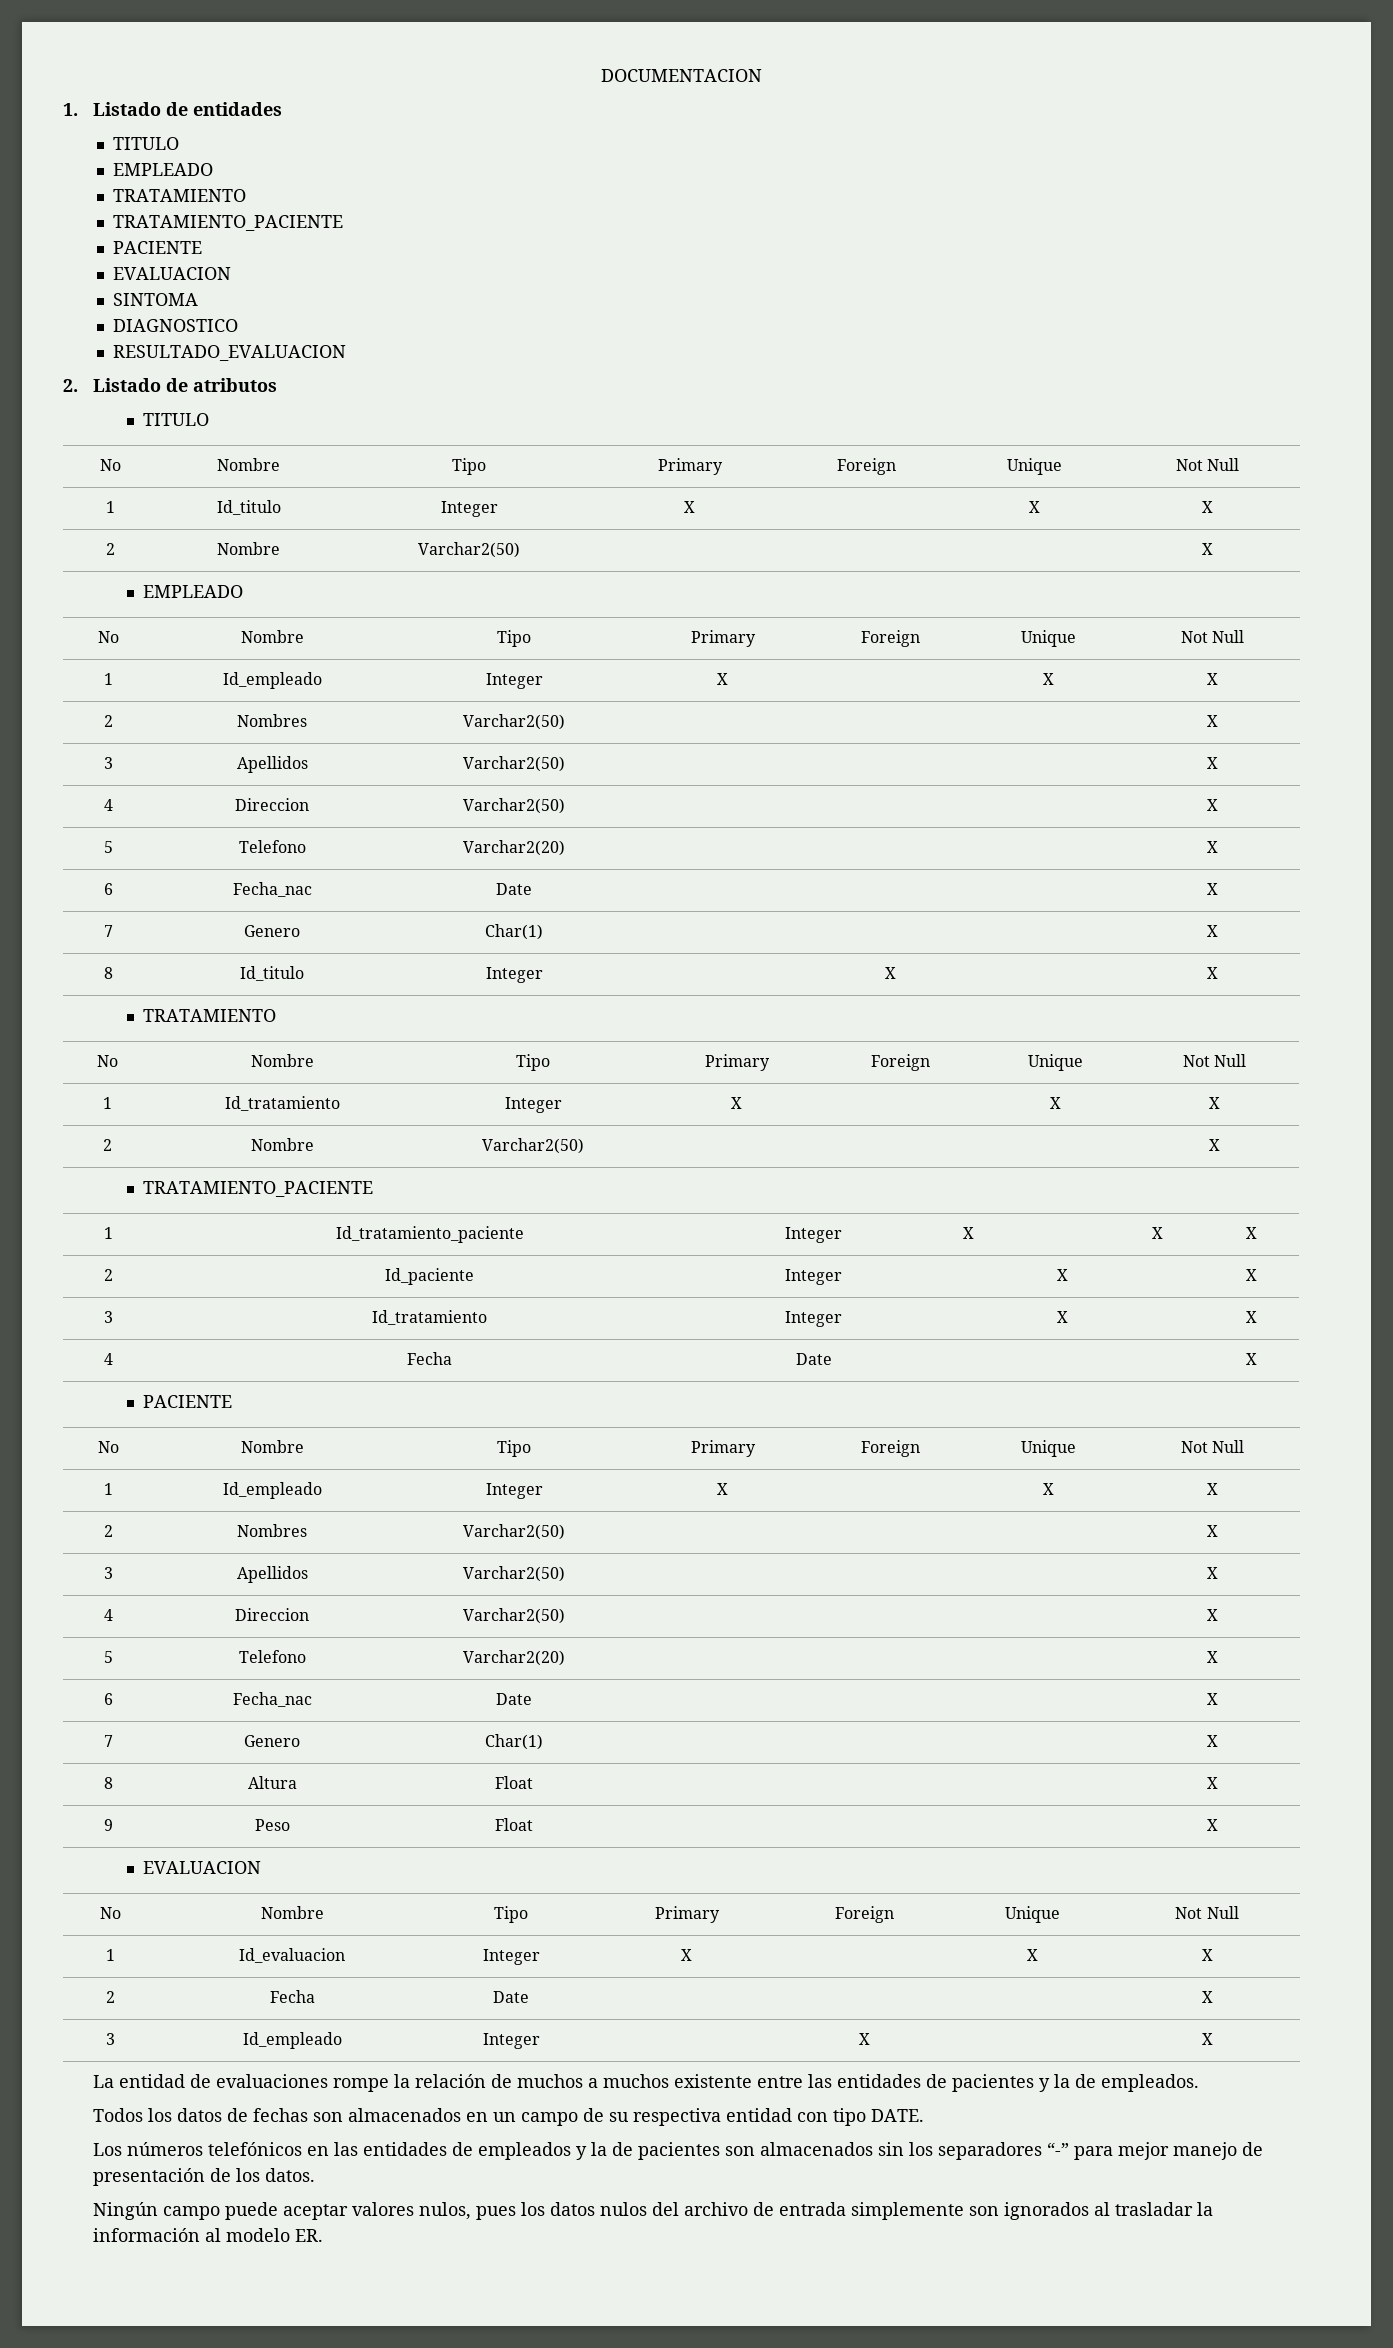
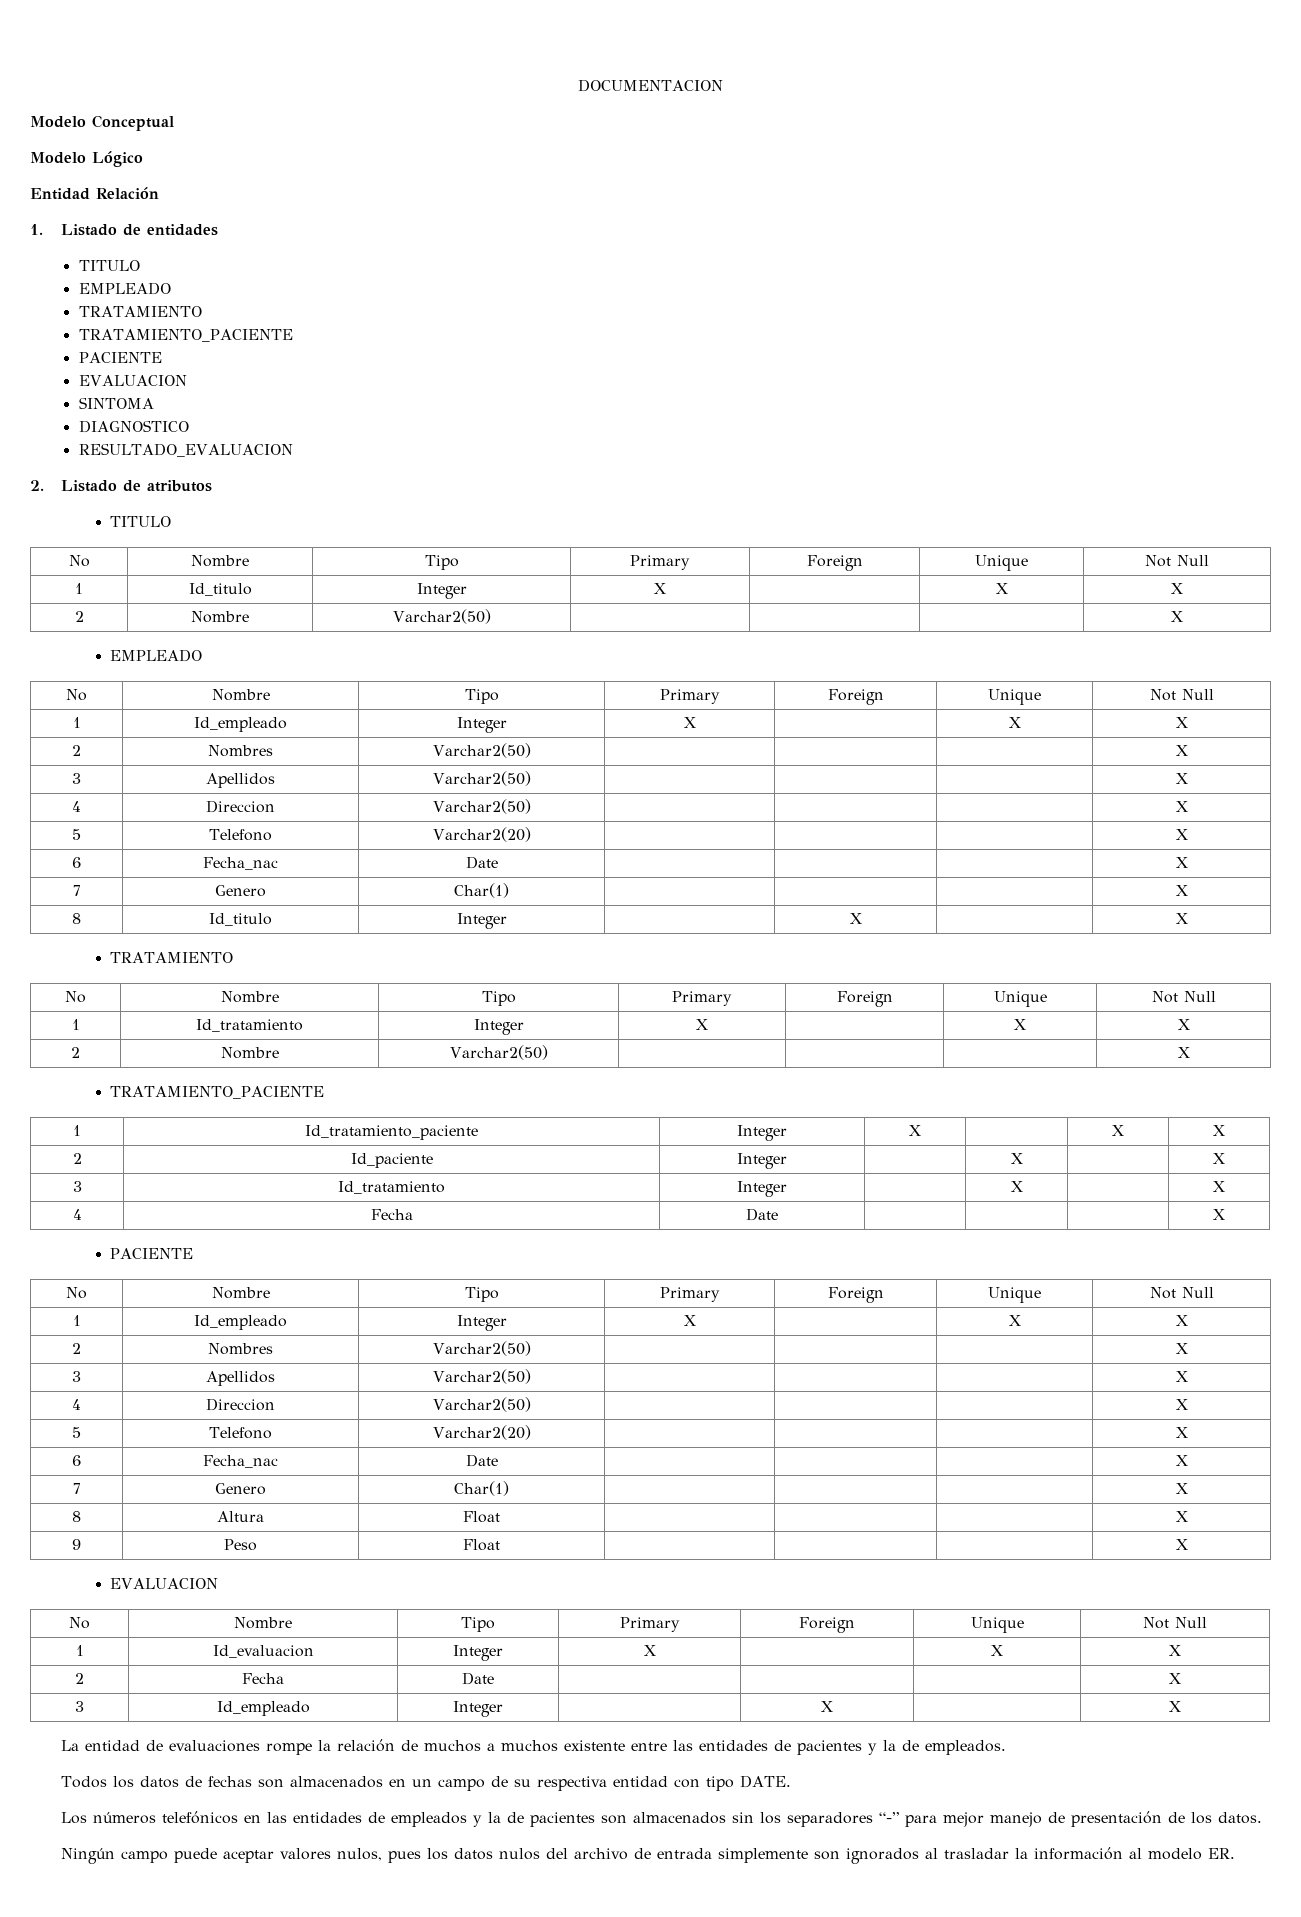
(762, 75) none -> [30,115,174,131] [30,151,143,167] [30,187,159,200] // Modelo Conceptual // Modelo Lógico // Entidad Relación

